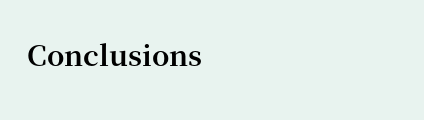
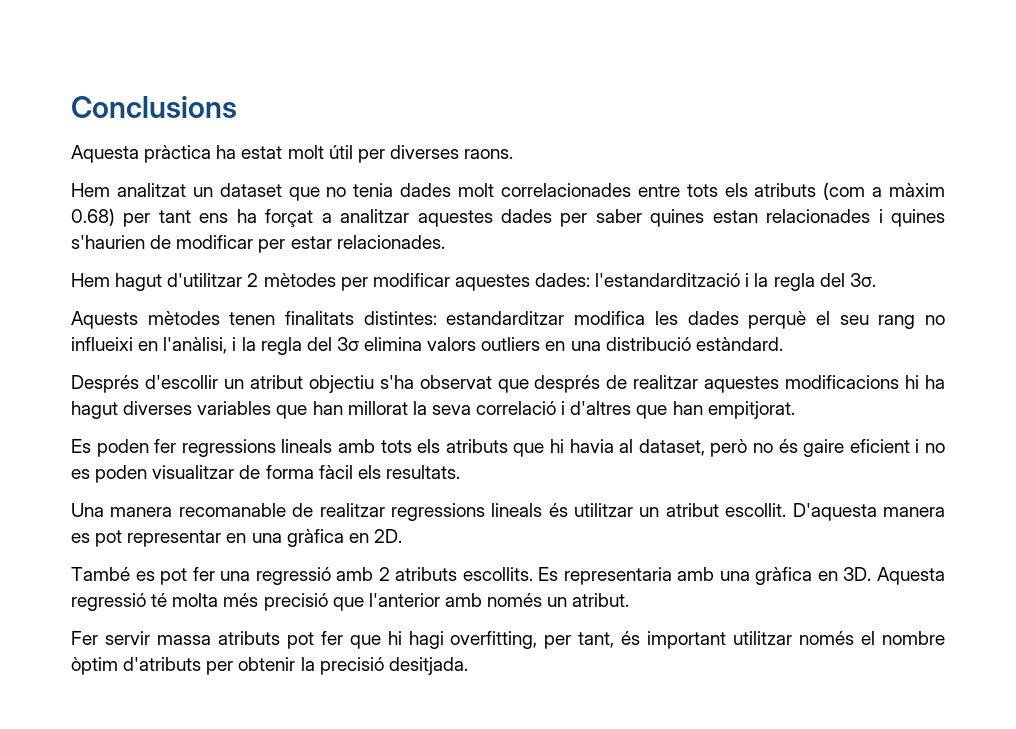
(202, 54) none -> [71,145,514,163] [71,182,945,201] [71,208,945,227] [71,235,445,253] [71,273,876,291] [71,311,946,329] [71,337,783,355] [71,375,946,393] [71,401,795,419] [71,439,946,457] [71,465,460,483] [71,503,945,521] [71,529,402,547] [71,567,945,585] [71,593,630,611] [71,631,946,649] [71,657,468,675] // Aquesta pràctica ha estat molt útil per diverses raons. // Hem analitzat un dataset que no tenia dades molt correlacionades entre tots els atributs (com a màxim 0.68) per tant ens ha forçat a analitzar aquestes dades per saber quines estan relacionades i quines s'haurien de modificar per estar relacionades. // Hem hagut d'utilitzar 2 mètodes per modificar aquestes dades: l'estandardització i la regla del 3σ. // Aquests mètodes tenen finalitats distintes: estandarditzar modifica les dades perquè el seu rang no influeixi en l'anàlisi, i la regla del 3σ elimina valors outliers en una distribució estàndard. // Després d'escollir un atribut objectiu s'ha observat que després de realitzar aquestes modificacions hi ha hagut diverses variables que han millorat la seva correlació i d'altres que han empitjorat. // Es poden fer regressions lineals amb tots els atributs que hi havia al dataset, però no és gaire eficient i no es poden visualitzar de forma fàcil els resultats. // Una manera recomanable de realitzar regressions lineals és utilitzar un atribut escollit. D'aquesta manera es pot representar en una gràfica en 2D. // També es pot fer una regressió amb 2 atributs escollits. Es representaria amb una gràfica en 3D. Aquesta regressió té molta més precisió que l'anterior amb només un atribut. // Fer servir massa atributs pot fer que hi hagi overfitting, per tant, és important utilitzar només el nombre òptim d'atributs per obtenir la precisió desitjada.

